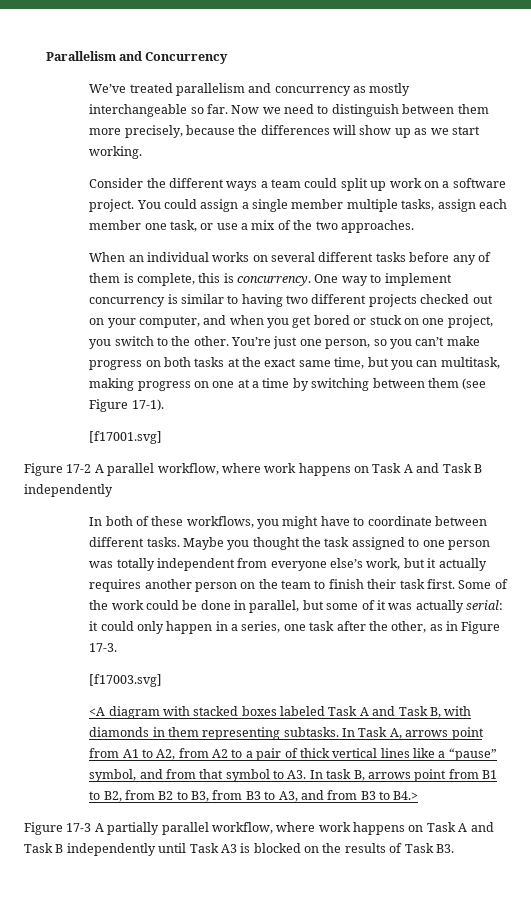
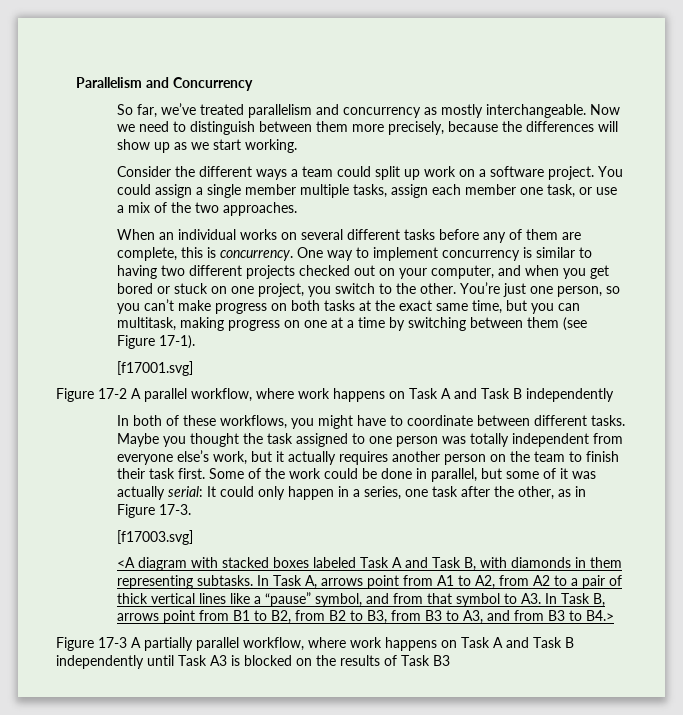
[89,84,127,93] We’ve -> [117,103,197,118] So far, we’ve
[89,104,228,117] interchangeable so far. -> [486,104,587,118] interchangeable.
[123,273,134,283] is -> [562,232,582,240] are
[89,621,99,631] it -> [207,486,217,497] It
[326,769,352,779] task -> [561,593,591,604] Task
[435,844,454,853] B3. -> [433,655,450,666] B3

